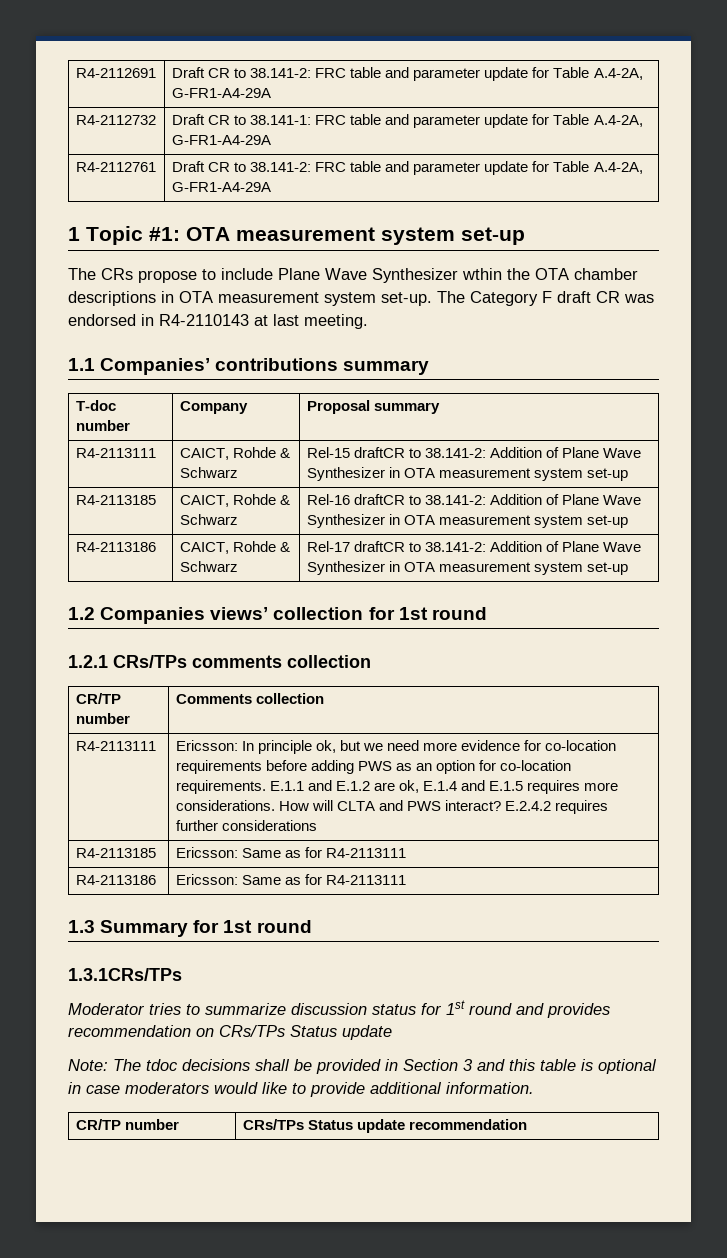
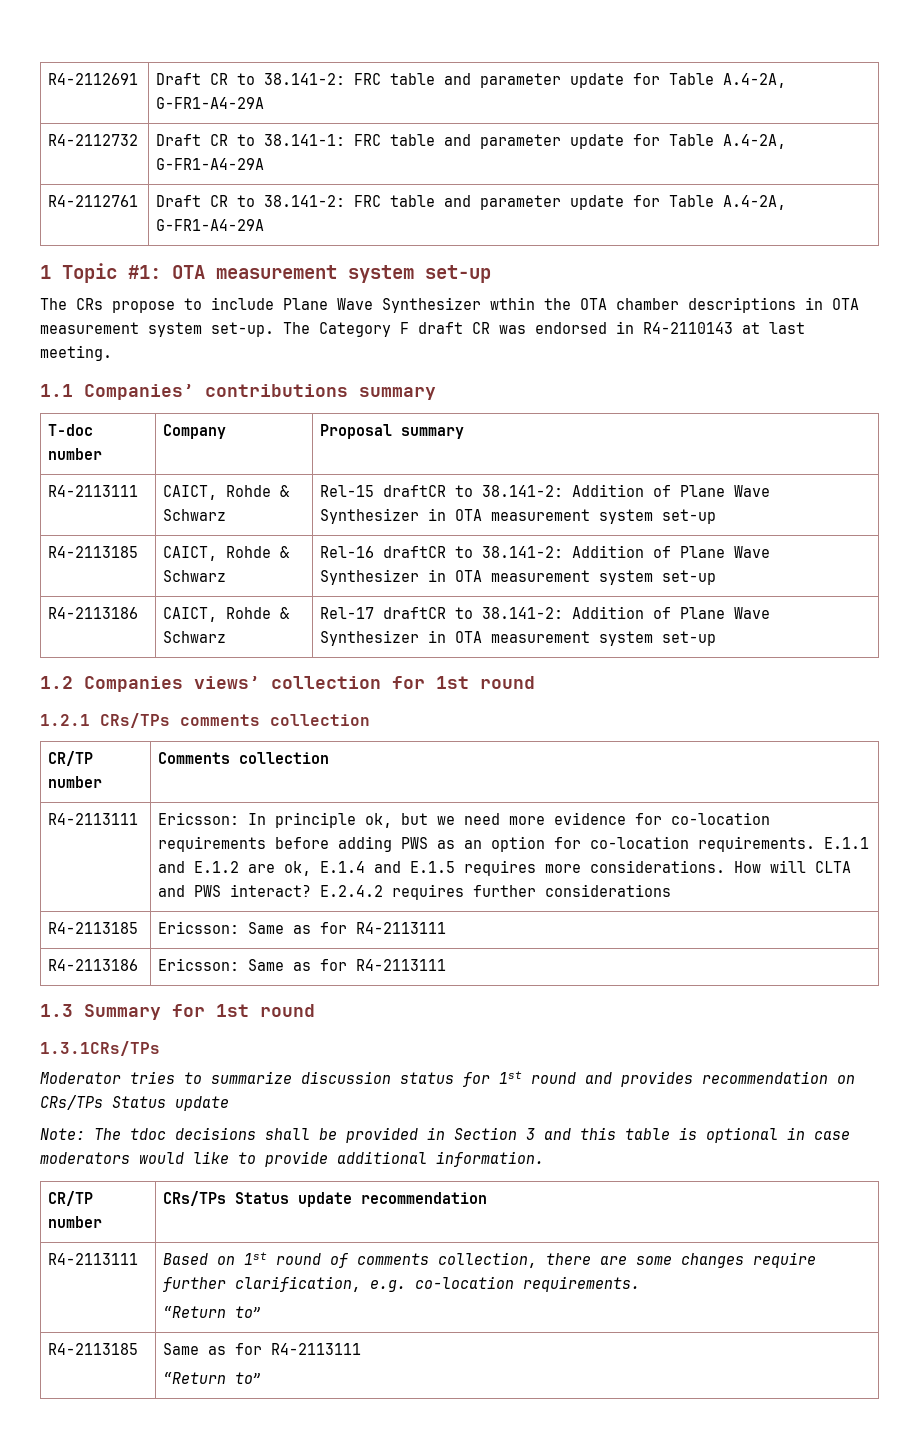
(528, 1124) none -> [48,1253,139,1265] [163,1252,817,1268] [163,1276,641,1292] [163,1306,263,1318] [48,1343,139,1355] [163,1343,362,1355] [163,1372,263,1384] // R4-2113111 | Based on 1st round of comments collection, there are some changes require further clarification, e.g. co-location requirements. // “Return to” // R4-2113185 | Same as for R4-2113111 // “Return to”

